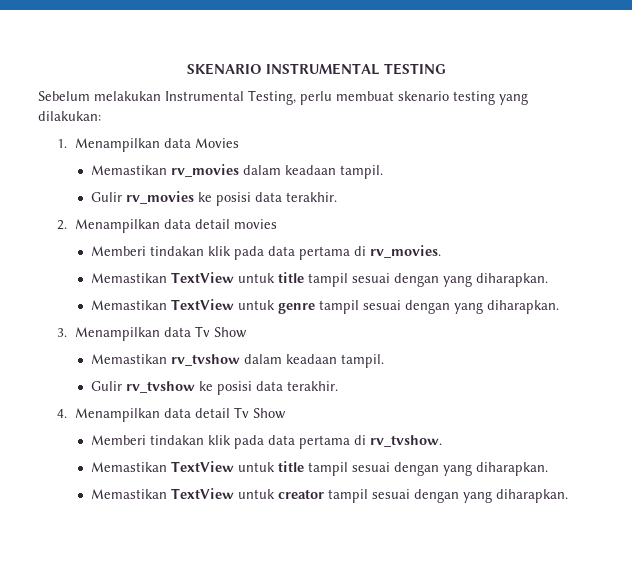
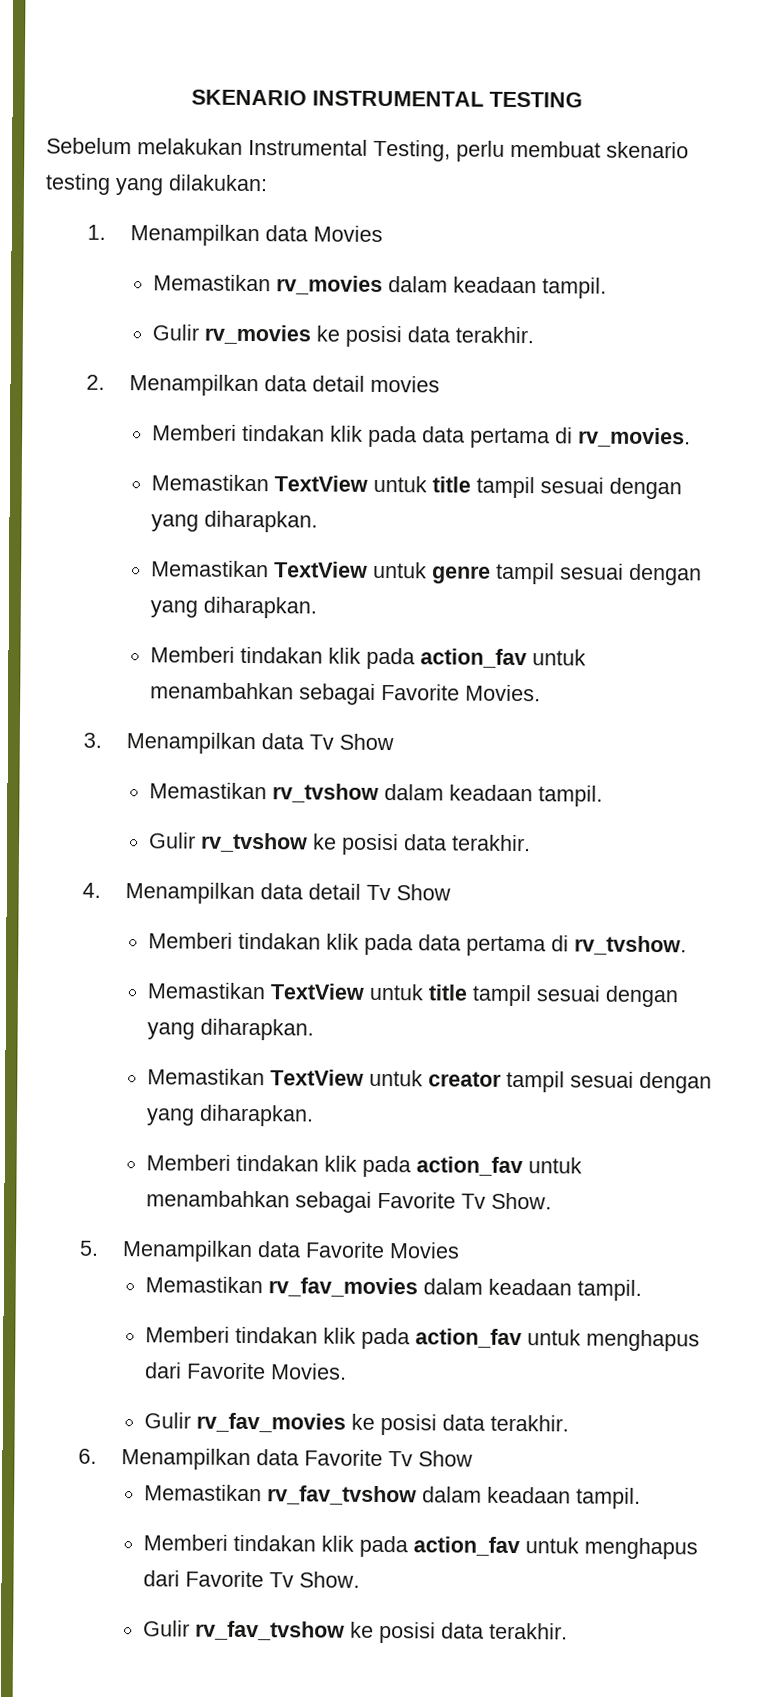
(560, 307) none -> [150,646,587,670] [150,682,542,705] // Memberi tindakan klik pada action_fav untuk menambahkan sebagai Favorite Movies.
(569, 496) none -> [146,1154,583,1178] [146,1190,553,1213] [79,1240,460,1263] [145,1276,643,1301] [145,1326,701,1352] [145,1362,348,1380] [144,1412,570,1436] [78,1448,473,1471] [144,1484,642,1509] [143,1534,699,1560] [143,1570,361,1588] [143,1620,569,1644] // Memberi tindakan klik pada action_fav untuk menambahkan sebagai Favorite Tv Show. // 5. Menampilkan data Favorite Movies // Memastikan rv_fav_movies dalam keadaan tampil. // Memberi tindakan klik pada action_fav untuk menghapus dari Favorite Movies. // Gulir rv_fav_movies ke posisi data terakhir. // 6. Menampilkan data Favorite Tv Show // Memastikan rv_fav_tvshow dalam keadaan tampil. // Memberi tindakan klik pada action_fav untuk menghapus dari Favorite Tv Show. // Gulir rv_fav_tvshow ke posisi data terakhir.

